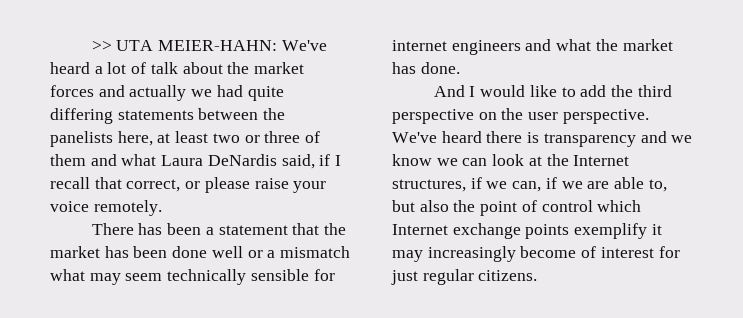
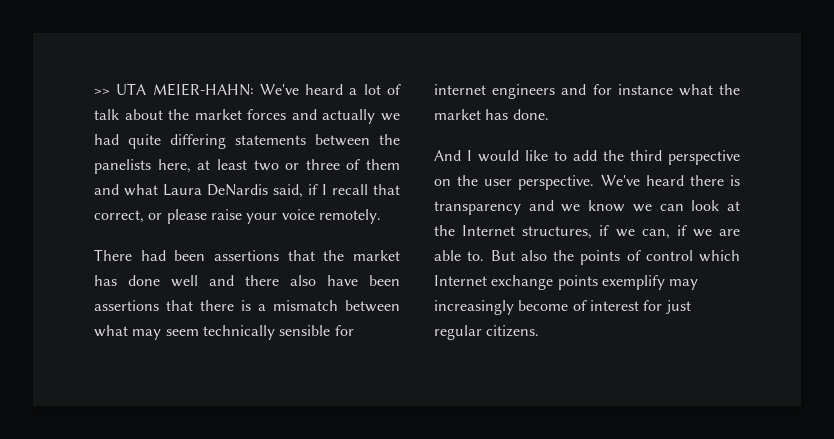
[138,223,288,235] has been a statement -> [140,250,279,261] had been assertions
[133,246,168,258] been -> (117, 280) none
[247,250,263,258] or -> [209,275,400,286] [94,300,251,311] and there also have been assertions that there is
(351, 252) none -> [345,300,400,312] between
(552, 45) none -> [592,84,673,95] for instance
[648,179,667,192] [392,200,415,212] to, but -> [467,250,515,261] to. But
[480,201,518,216] point -> [580,250,621,265] points
[651,224,662,235] it -> (665, 282) none

